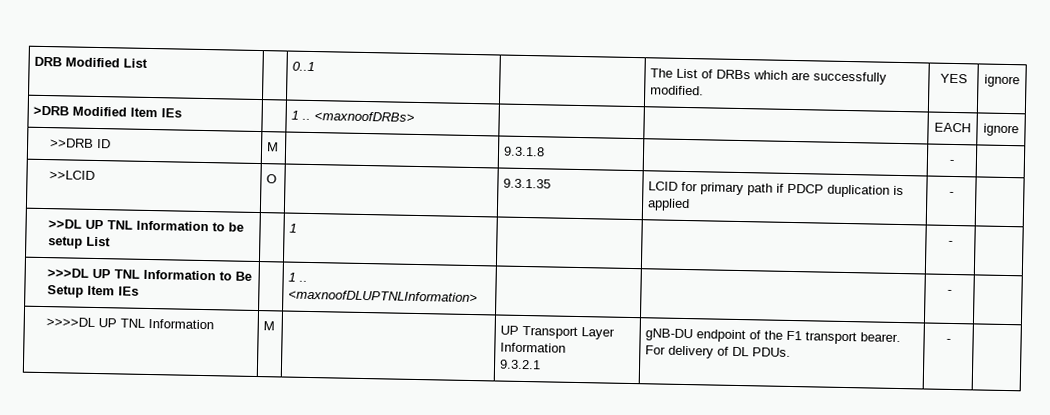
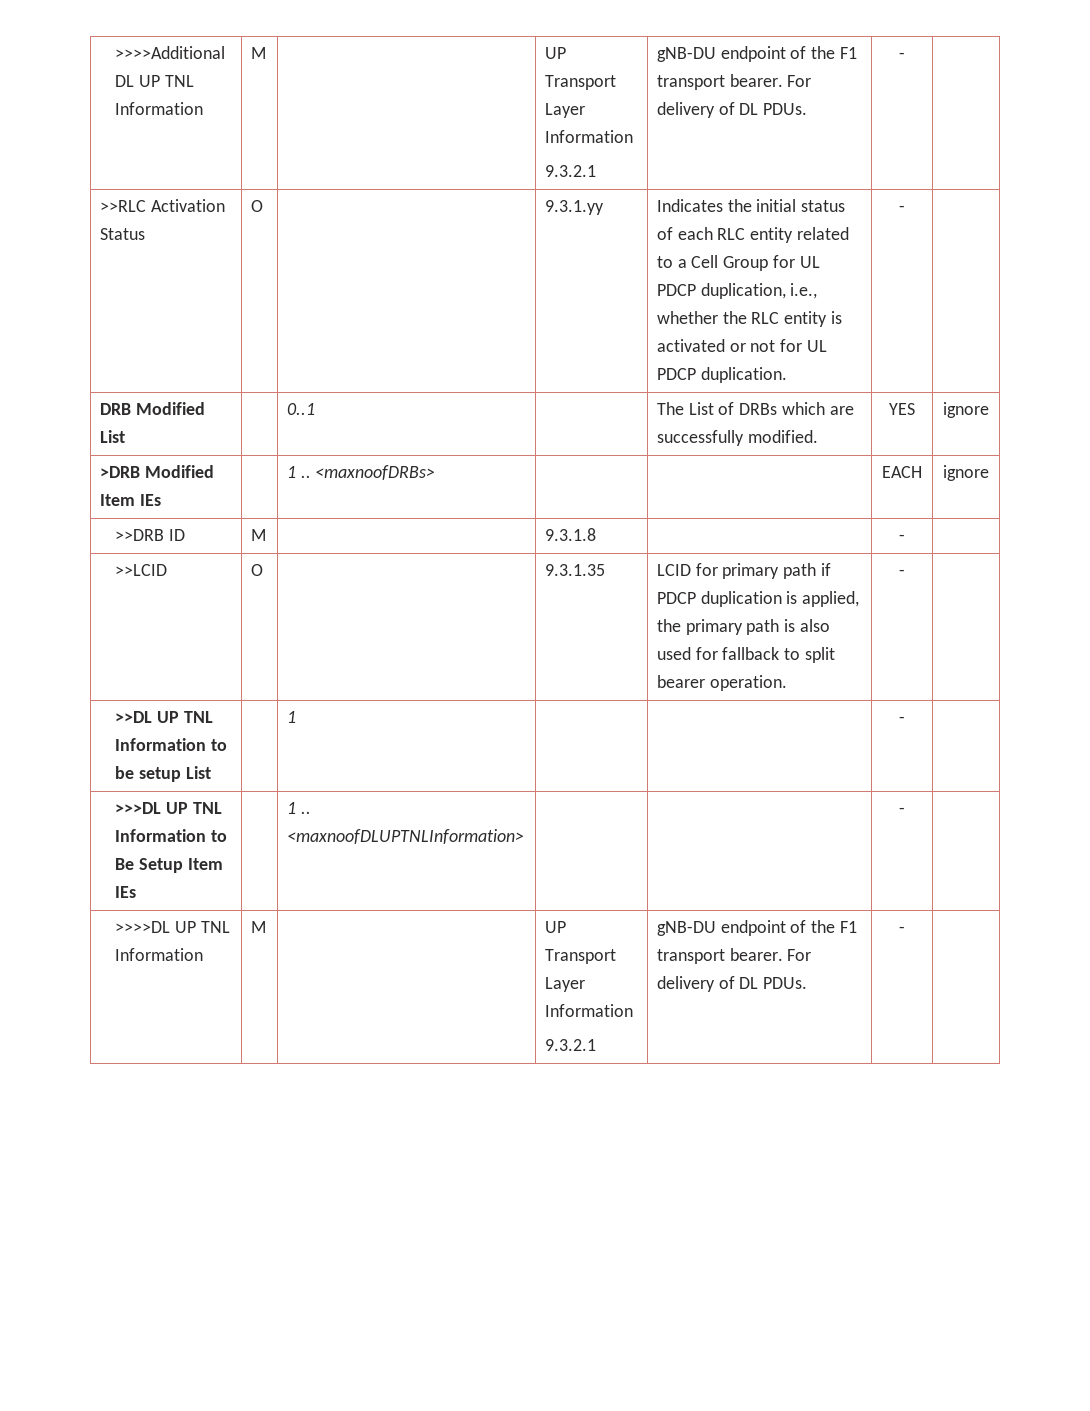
(33, 61) none -> [115,46,226,59] [115,75,194,87] [115,102,204,115] [250,47,266,59] [544,47,566,59] [544,75,616,90] [544,103,585,118] [544,130,633,143] [544,165,596,177] [656,46,857,62] [656,74,812,90] [656,102,808,118] [899,52,905,59] [99,199,225,212] [99,228,145,240] [250,200,263,212] [544,200,604,215] [656,199,846,212] [656,227,849,243] [656,255,820,271] [656,283,818,299] [656,311,842,327] [656,339,827,352] [656,367,787,383] [899,205,905,212] >>>>Additional DL UP TNL Information | M | | UP Transport Layer Information // 9.3.2.1 | gNB-DU endpoint of the F1 transport bearer. For delivery of DL PDUs. | - | // >>RLC Activation Status | O | | 9.3.1.yy | Indicates the initial status of each RLC entity related to a Cell Group for UL PDCP duplication, i.e., whether the RLC entity is activated or not for UL PDCP duplication. | - | //
[646,198,690,212] applied -> [802,591,860,607] [656,619,830,635] [656,647,835,663] [656,675,787,691] applied, the primary path is also used for fallback to split bearer operation.

